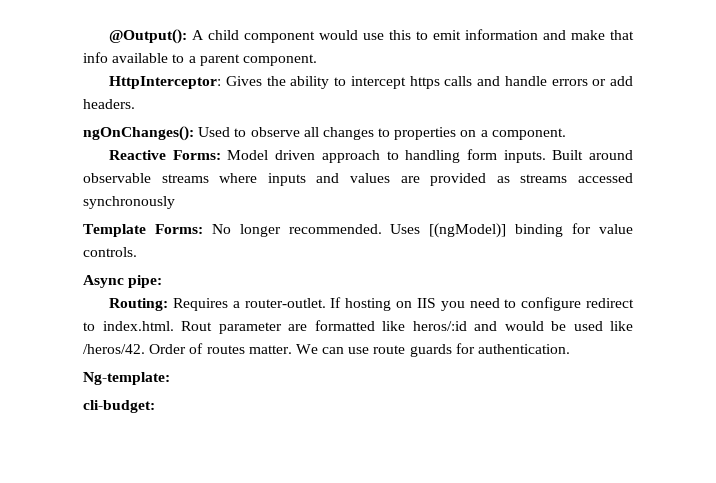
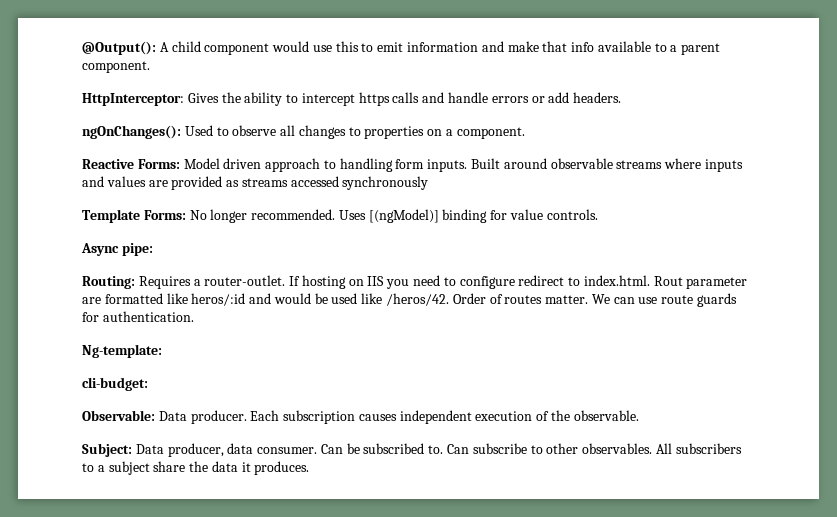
(155, 406) none -> [82,410,639,424] [82,443,742,457] [82,461,310,475] // Observable: Data producer. Each subscription causes independent execution of the observable. // Subject: Data producer, data consumer. Can be subscribed to. Can subscribe to other observables. All subscribers to a subject share the data it produces.

